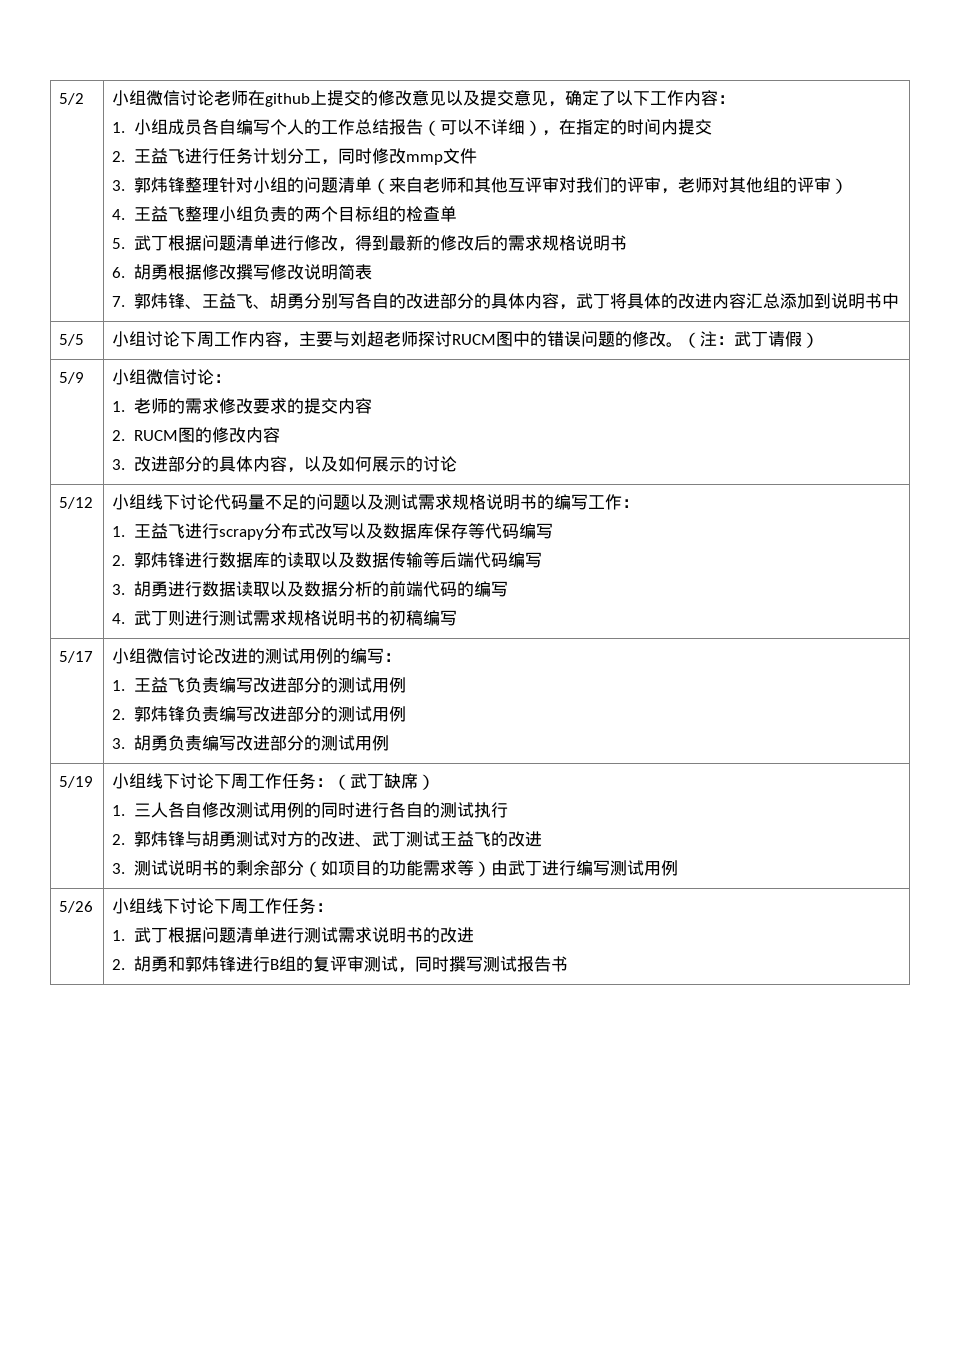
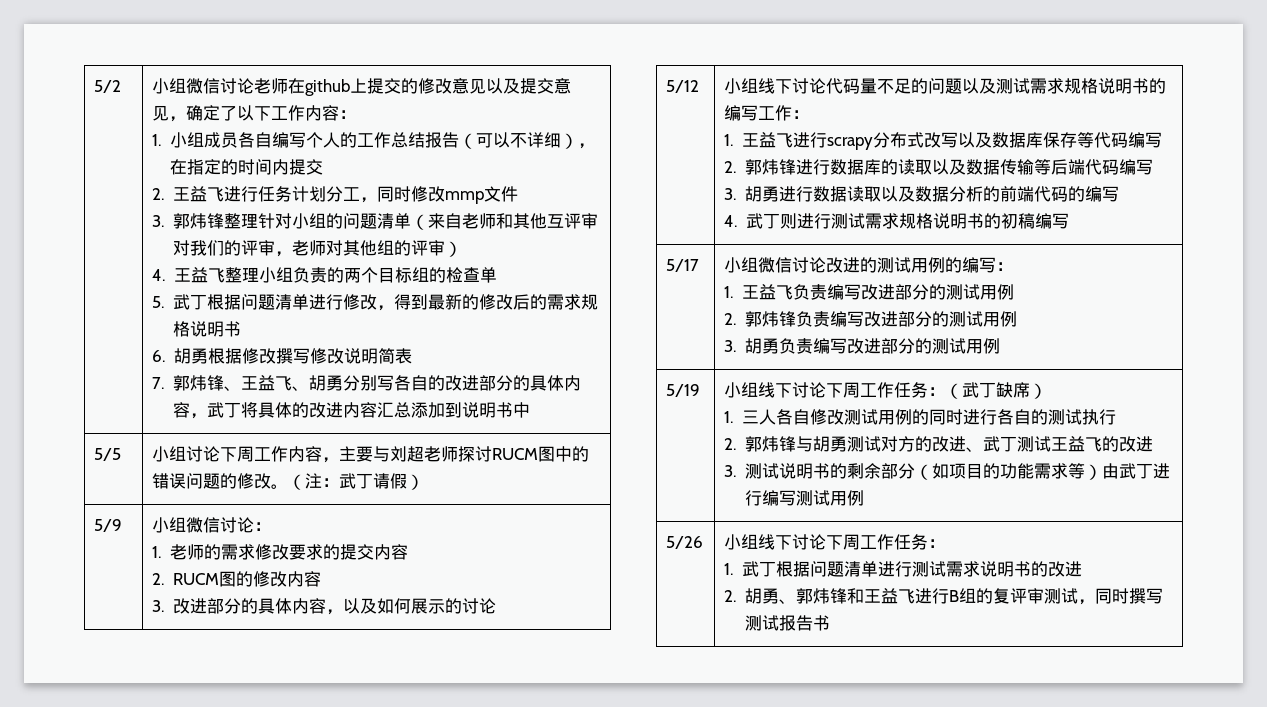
[167,956,236,972] 和郭炜锋 -> [778,588,915,604] 、郭炜锋和王益飞

